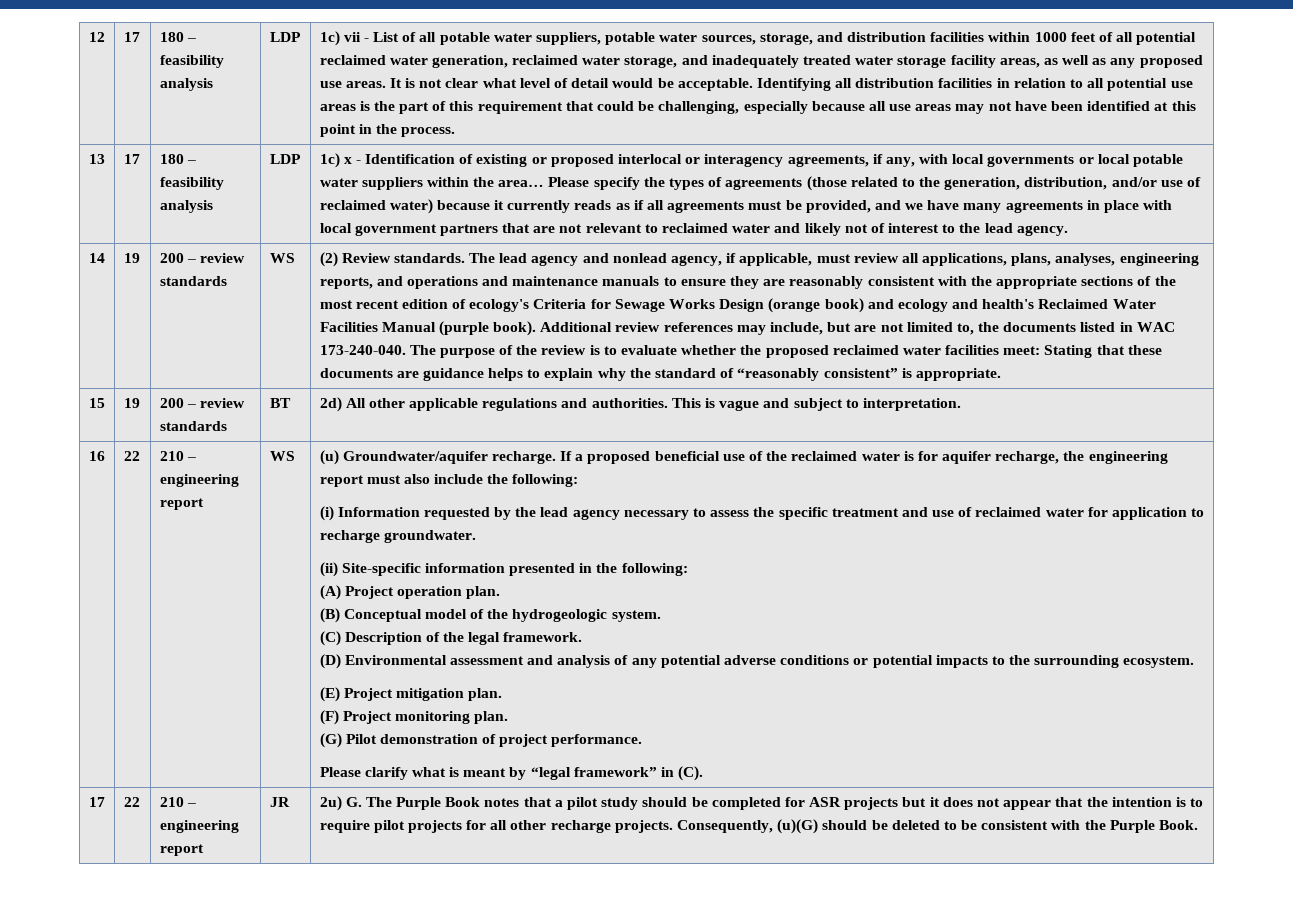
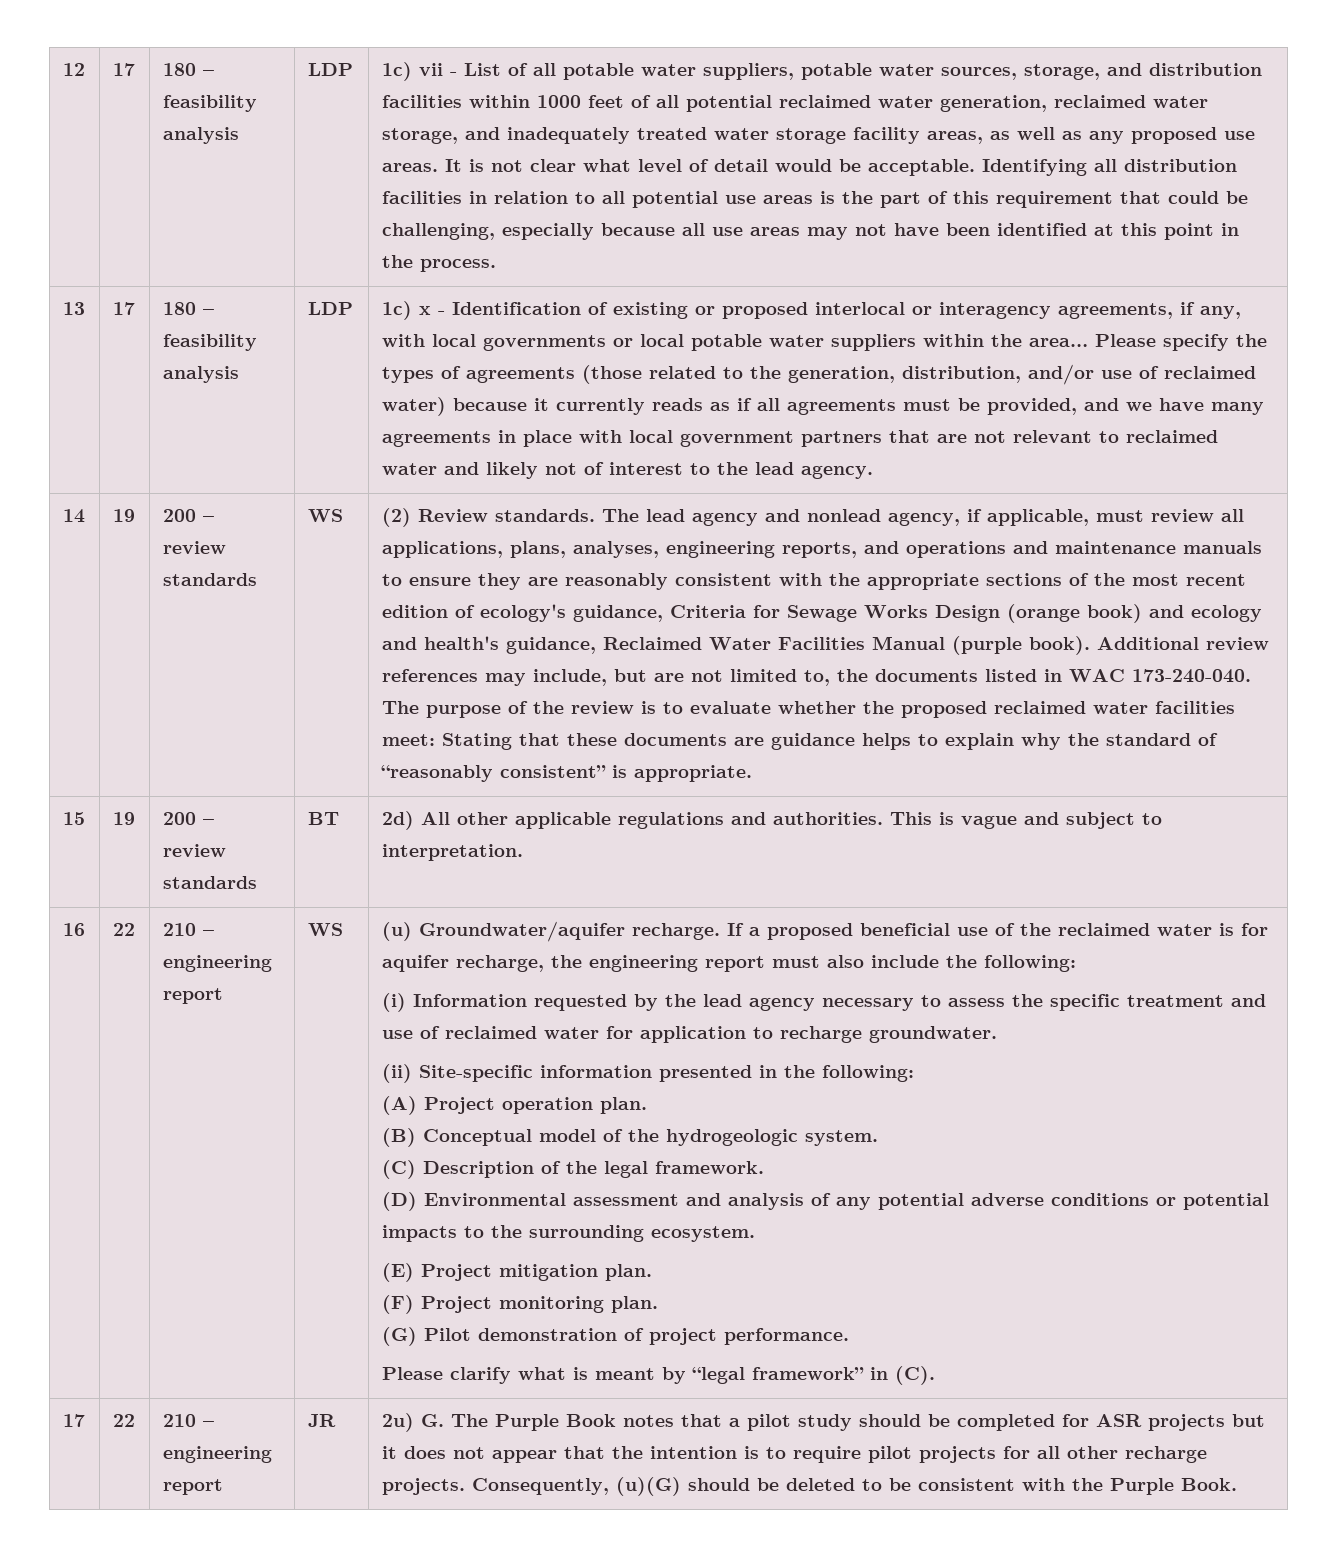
(530, 305) none -> [572,605,663,622] guidance,
(1035, 304) none -> [505,637,596,654] guidance,

